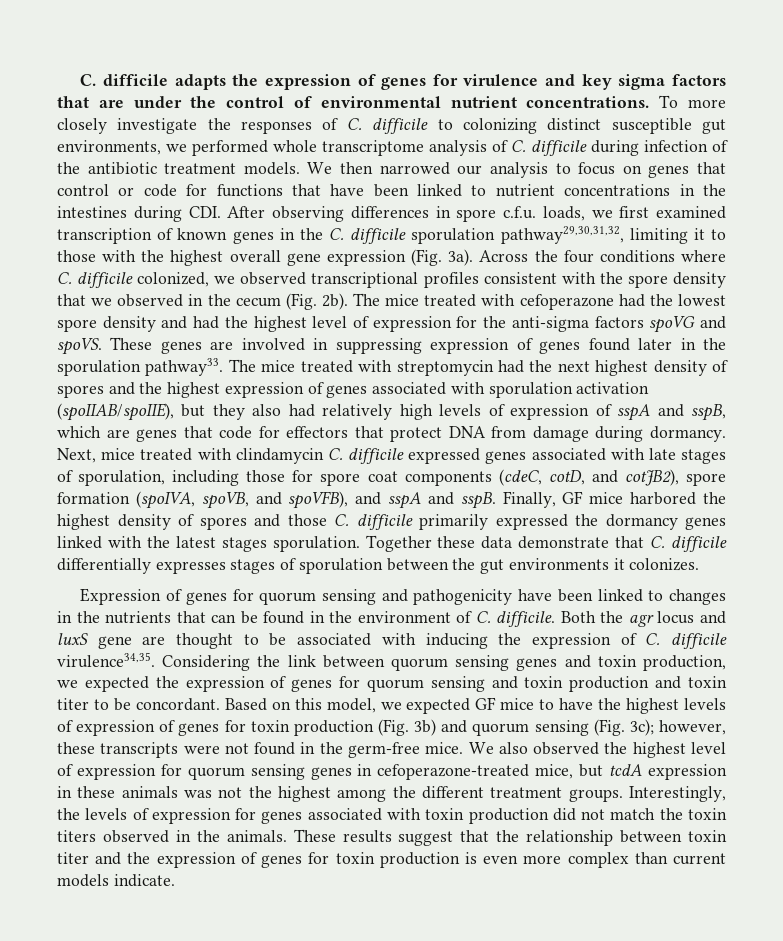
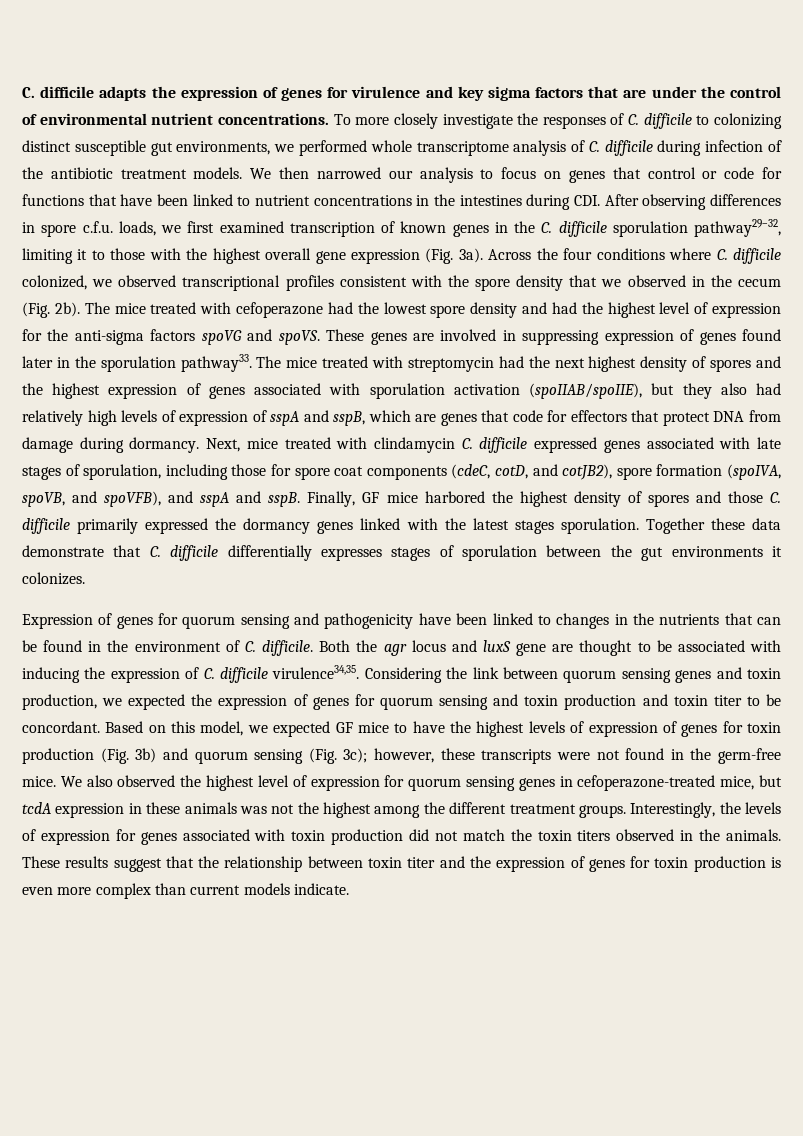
[500,226,624,244] pathway29,30,31,32, -> [694,219,781,237] pathway29–32,

